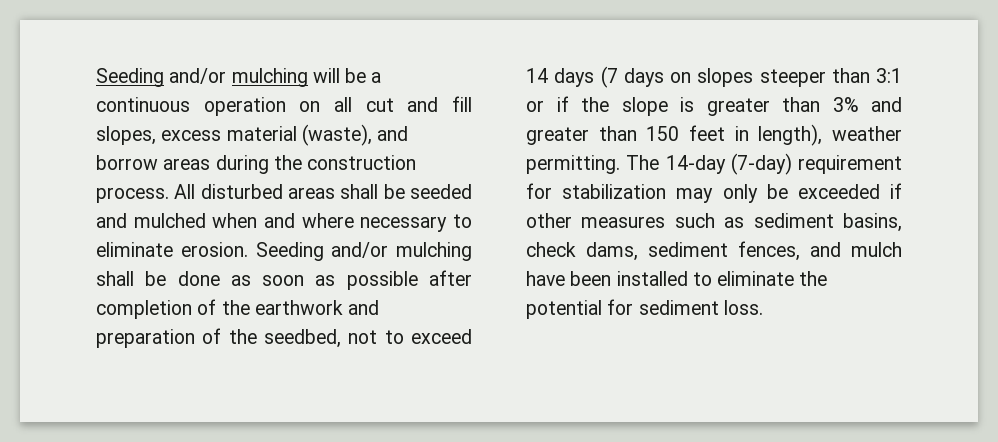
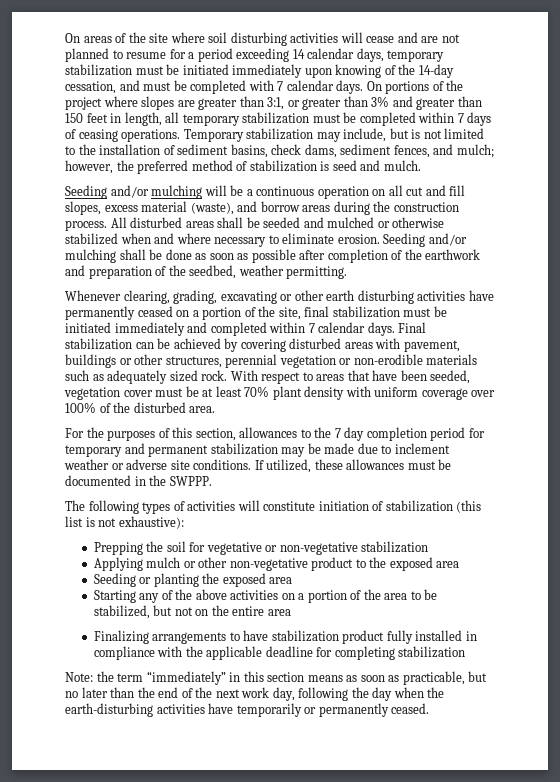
(96, 77) none -> [65,32,460,46] [65,48,445,62] [65,64,454,78] [65,80,464,94] [65,96,482,110] [65,112,492,126] [65,128,485,142] [65,144,494,158] [65,160,421,174] On areas of the site where soil disturbing activities will cease and are not planned to resume for a period exceeding 14 calendar days, temporary stabilization must be initiated immediately upon knowing of the 14-day cessation, and must be completed with 7 calendar days. On portions of the project where slopes are greater than 3:1, or greater than 3% and greater than 150 feet in length, all temporary stabilization must be completed within 7 days of ceasing operations. Temporary stabilization may include, but is not limited to the installation of sediment basins, check dams, sediment fences, and mulch; however, the preferred method of stabilization is seed and mulch. //
(206, 220) none -> [377,217,445,228] [65,233,118,245] or otherwise stabilized
[348,329,472,344] [526,66,902,88] [526,96,902,116] [526,124,902,146] [526,153,902,175] [526,183,902,203] [526,213,902,232] [526,241,902,261] [526,271,828,286] [526,299,763,319] not to exceed 14 days (7 days on slopes steeper than 3:1 or if the slope is greater than 3% and greater than 150 feet in length), weather permitting. The 14-day (7-day) requirement for stabilization may only be exceeded if other measures such as sediment basins, check dams, sediment fences, and mulch have been installed to eliminate the potential for sediment loss. -> [238,265,348,279] [65,290,494,304] [65,306,447,320] [65,322,427,336] [65,338,460,352] [65,354,478,368] [65,370,471,384] [64,386,496,400] [65,402,216,413] [65,427,485,441] [65,443,450,457] [64,459,452,473] [65,475,212,486] [65,500,482,514] [65,516,184,529] [93,541,429,555] [93,557,460,571] [93,573,293,587] [93,589,438,603] [93,605,291,619] [93,630,477,644] [93,646,466,660] [65,671,488,685] [65,687,445,701] [65,703,430,717] weather permitting. // Whenever clearing, grading, excavating or other earth disturbing activities have permanently ceased on a portion of the site, final stabilization must be initiated immediately and completed within 7 calendar days. Final stabilization can be achieved by covering disturbed areas with pavement, buildings or other structures, perennial vegetation or non-erodible materials such as adequately sized rock. With respect to areas that have been seeded, vegetation cover must be at least 70% plant density with uniform coverage over 100% of the disturbed area. // For the purposes of this section, allowances to the 7 day completion period for temporary and permanent stabilization may be made due to inclement weather or adverse site conditions. If utilized, these allowances must be documented in the SWPPP. // The following types of activities will constitute initiation of stabilization (this list is not exhaustive): // Prepping the soil for vegetative or non-vegetative stabilization // Applying mulch or other non-vegetative product to the exposed area // Seeding or planting the exposed area // Starting any of the above activities on a portion of the area to be stabilized, but not on the entire area // Finalizing arrangements to have stabilization product fully installed in compliance with the applicable deadline for completing stabilization // Note: the term “immediately” in this section means as soon as practicable, but no later than the end of the next work day, following the day when the earth-disturbing activities have temporarily or permanently ceased.

